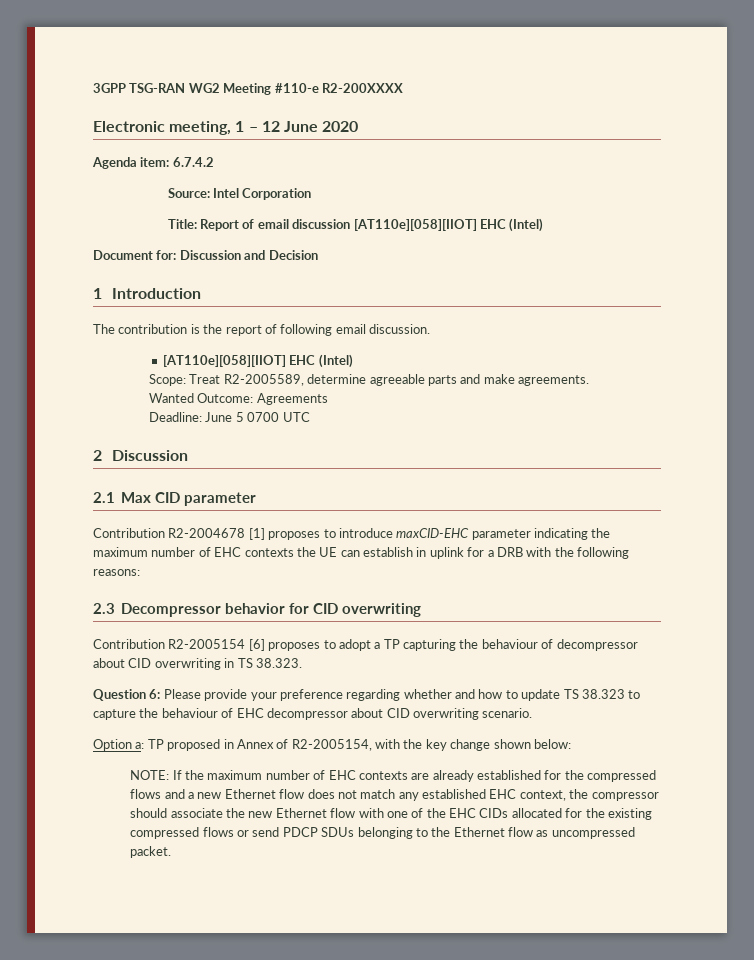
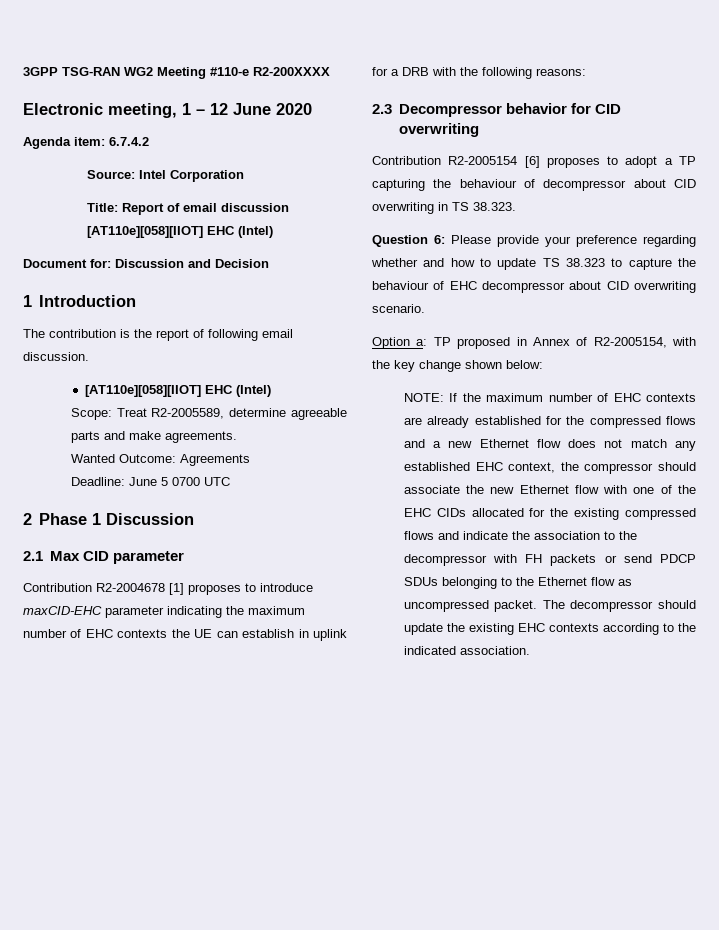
(102, 455) none -> [38,513,101,525] Phase 1
(234, 832) none -> [437,531,637,540] [403,554,597,566] and indicate the association to the decompressor with FH packets
(172, 852) none -> [542,600,696,612] [403,623,696,635] [403,646,530,655] The decompressor should update the existing EHC contexts according to the indicated association.

